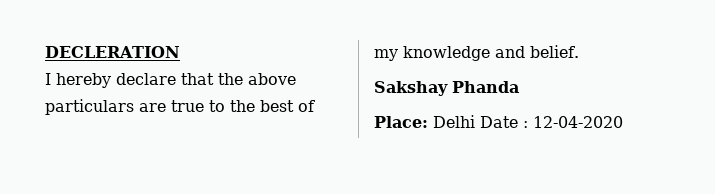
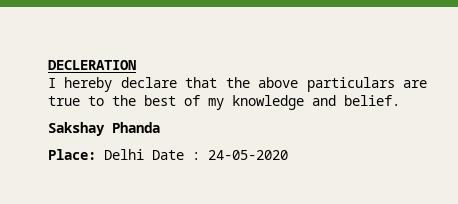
[533,116,623,128] 12-04-2020 -> [208,150,288,160] 24-05-2020

